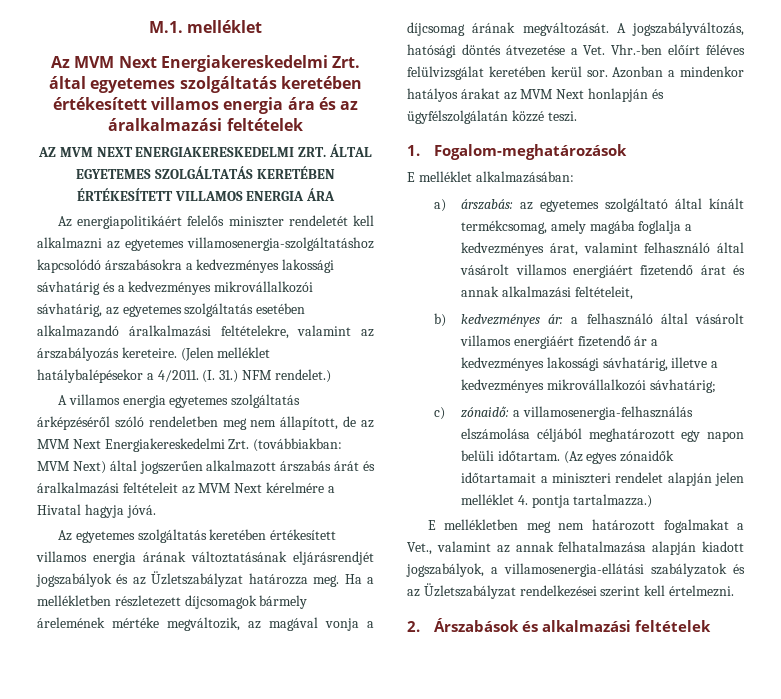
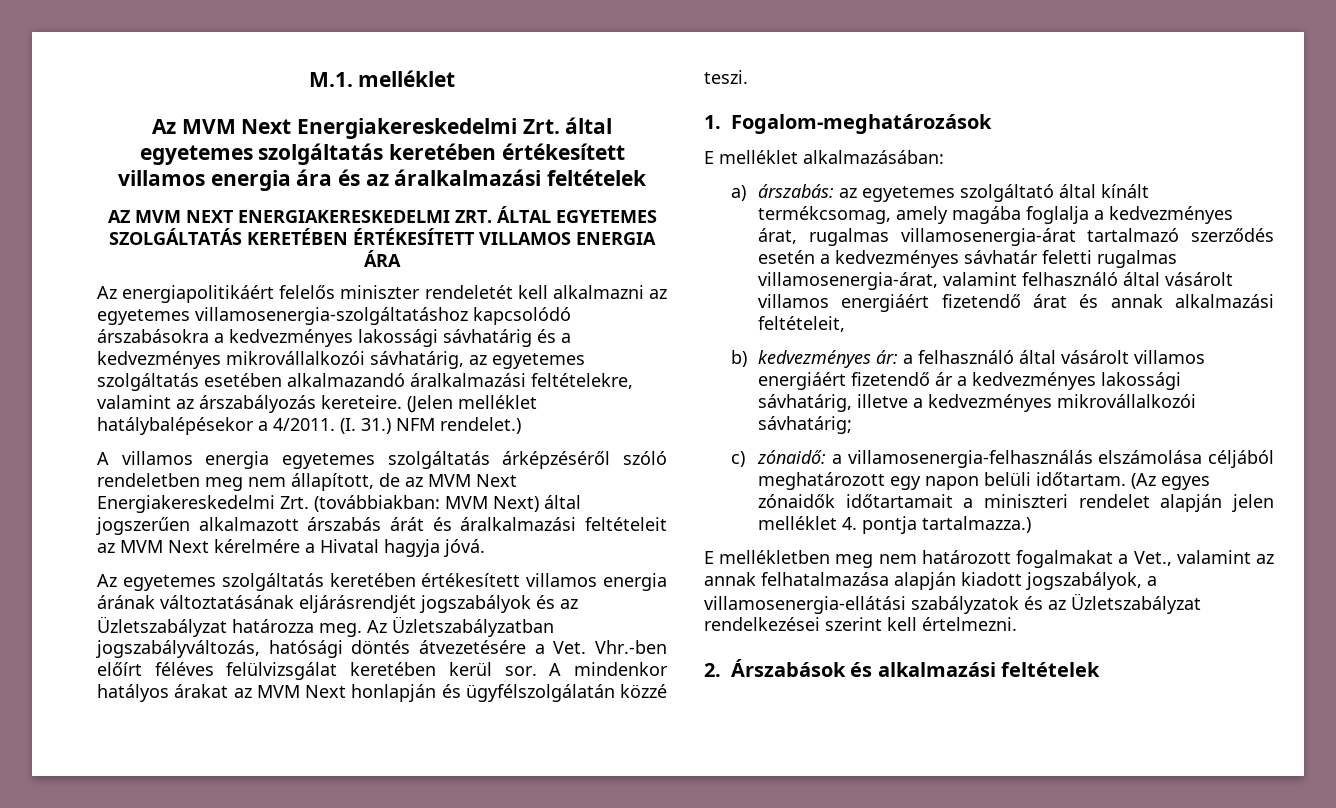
[344,574,374,584] [37,595,308,609] [37,617,374,631] [407,22,626,36] Ha a mellékletben részletezett díjcsomagok bármely árelemének mértéke megváltozik, az magával vonja a díjcsomag árának megváltozását. A -> [367,616,554,637] Az Üzletszabályzatban
[505,45,565,56] átvezetése -> [419,640,526,654] átvezetésére
[612,66,676,78] Azonban a -> [549,663,562,676] A
(578, 249) none -> [808,228,1274,246] [758,250,1178,268] [758,272,939,290] rugalmas villamosenergia-árat tartalmazó szerződés esetén a kedvezményes sávhatár feletti rugalmas villamosenergia-árat,

